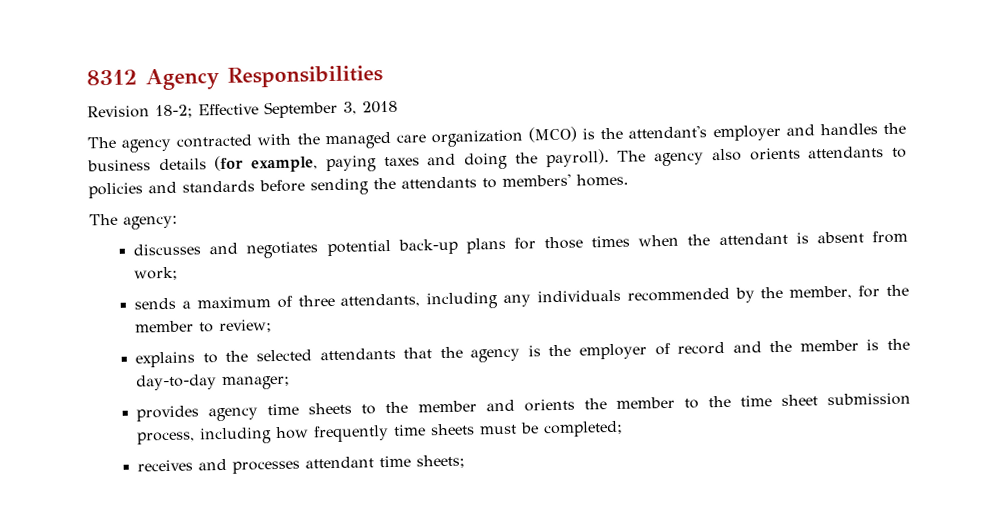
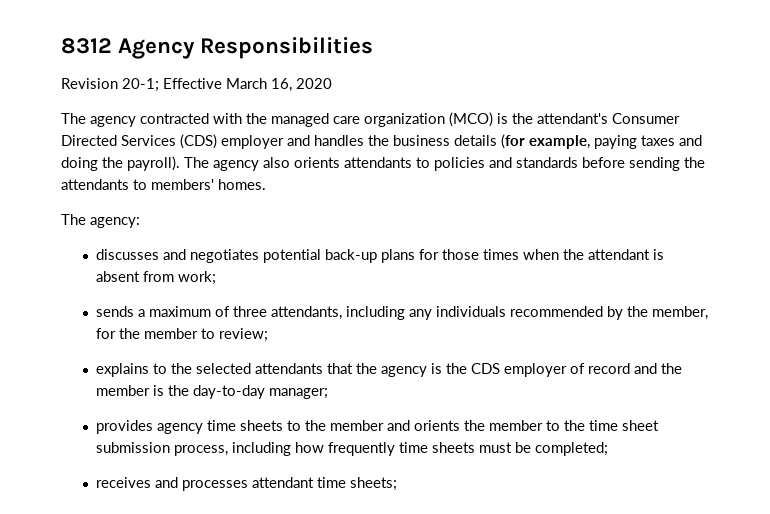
[155,100,398,119] 18-2; Effective September 3, 2018 -> [122,78,332,92] 20-1; Effective March 16, 2020
(708, 132) none -> [612,113,680,124] [61,134,217,149] Consumer Directed Services (CDS)
(572, 350) none -> [471,363,501,374] CDS

